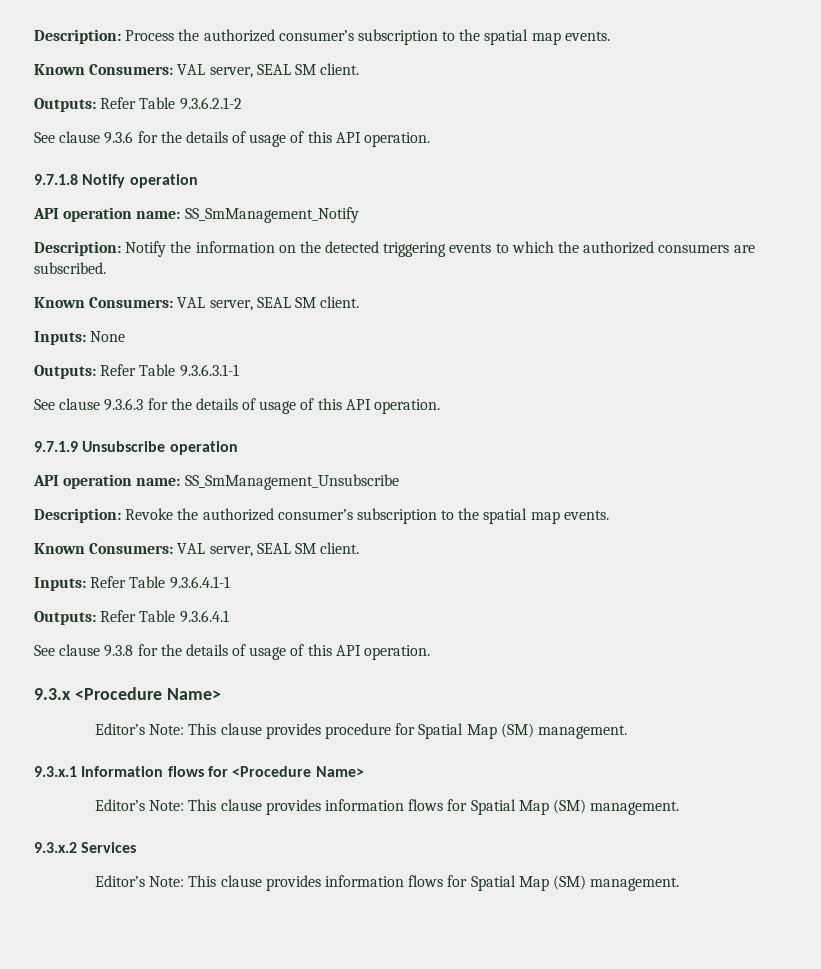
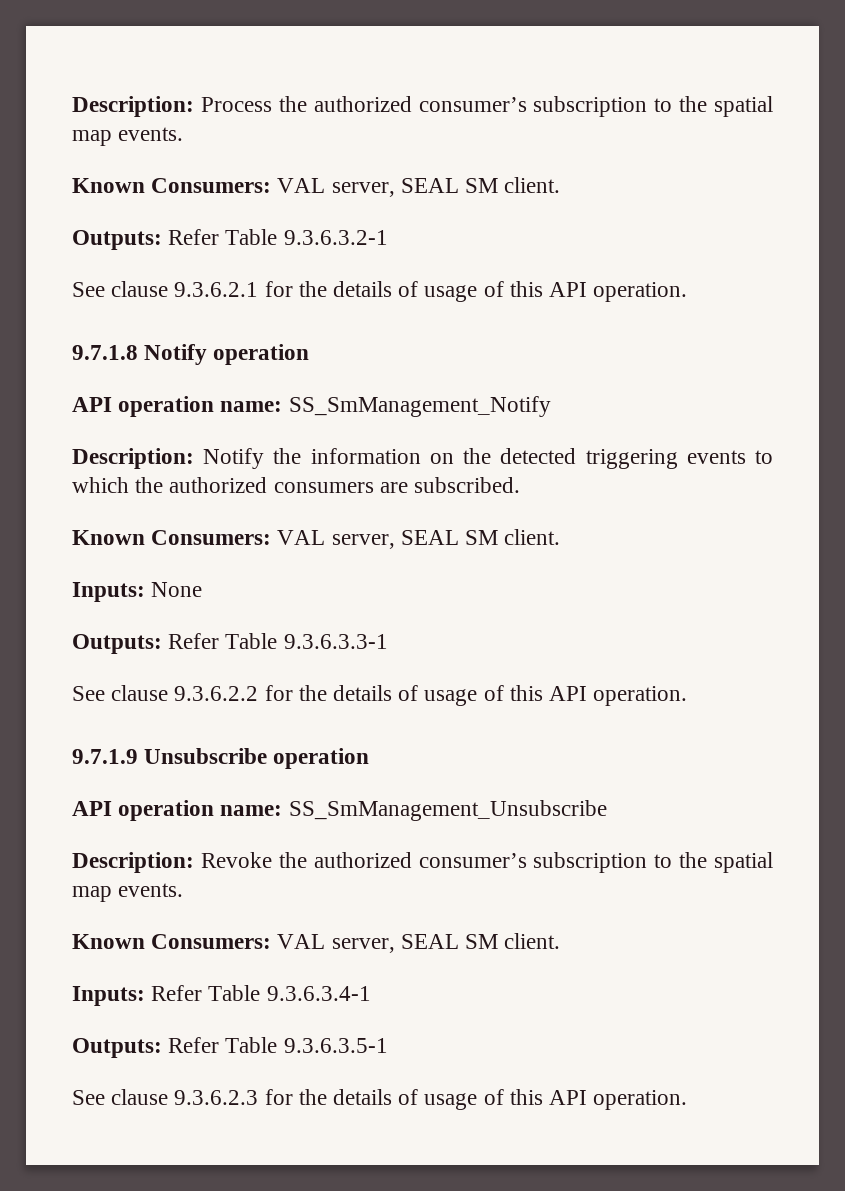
[179,97,242,110] [34,131,134,144] 9.3.6.2.1-2 // See clause 9.3.6 -> [283,230,388,245] [72,281,259,297] 9.3.6.3.2-1 // See clause 9.3.6.2.1
[179,364,239,377] [34,398,144,411] 9.3.6.3.1-1 // See clause 9.3.6.3 -> [283,634,388,649] [72,685,259,701] 9.3.6.3.3-1 // See clause 9.3.6.2.2
[169,576,230,589] [34,610,229,625] [34,644,431,660] [34,687,221,700] [95,723,627,739] [34,766,364,777] [95,799,680,815] [34,842,137,853] [95,875,680,891] 9.3.6.4.1-1 // Outputs: Refer Table 9.3.6.4.1 // See clause 9.3.8 for the details of usage of this API operation. // 9.3.x <Procedure Name> // Editor’s Note: This clause provides procedure for Spatial Map (SM) management. // 9.3.x.1 Information flows for <Procedure Name> // Editor’s Note: This clause provides information flows for Spatial Map (SM) management. // 9.3.x.2 Services // Editor’s Note: This clause provides information flows for Spatial Map (SM) management. -> [266,986,371,1001] [72,1037,388,1058] [72,1089,688,1110] 9.3.6.3.4-1 // Outputs: Refer Table 9.3.6.3.5-1 // See clause 9.3.6.2.3 for the details of usage of this API operation.

